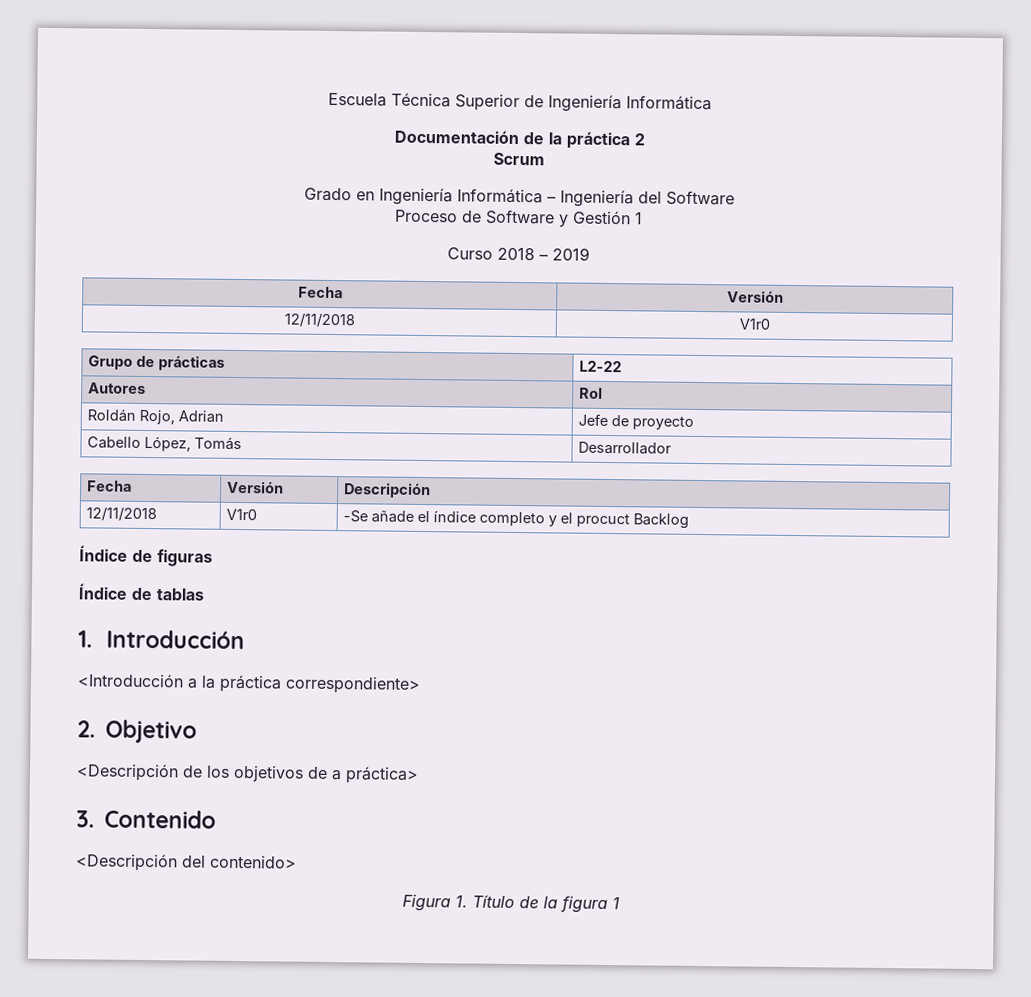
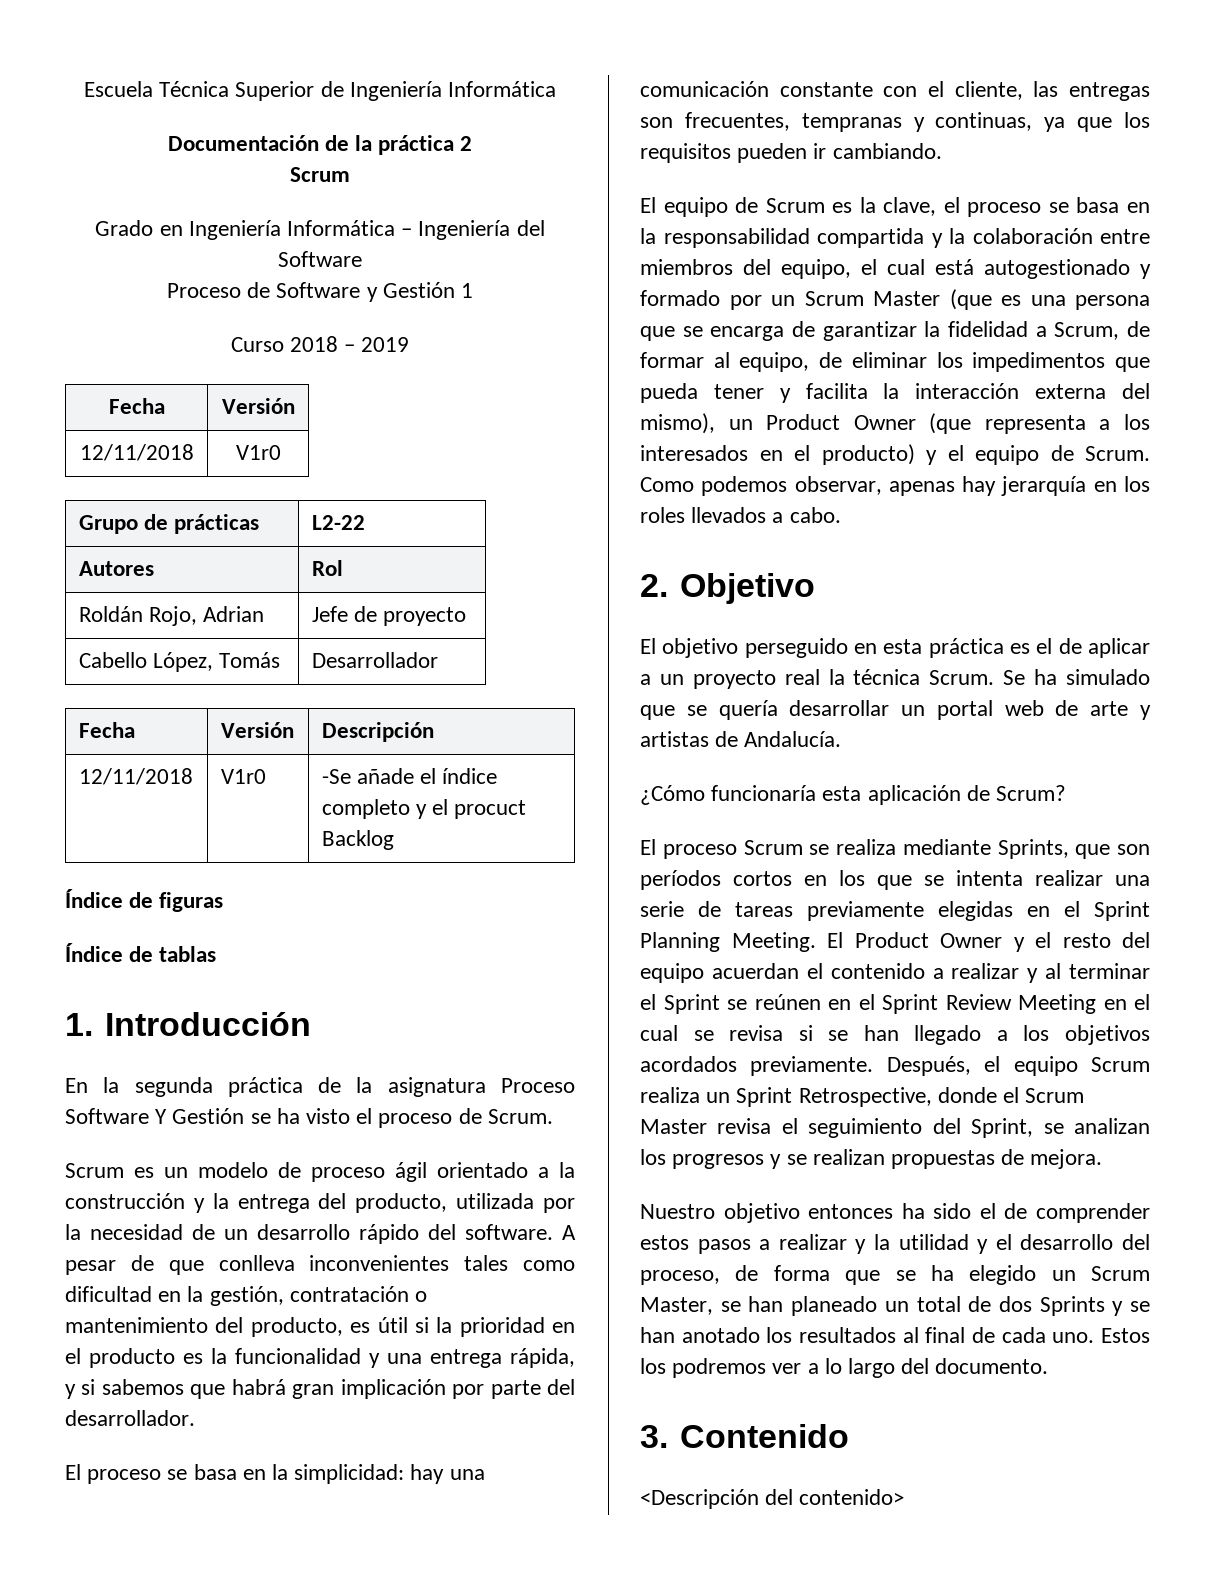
[77,673,421,694] [77,719,198,744] [76,763,419,784] <Introducción a la práctica correspondiente> // 2. Objetivo // <Descripción de los objetivos de a práctica> -> [65,1077,575,1097] [65,1108,553,1128] [65,1162,575,1182] [65,1193,575,1213] [65,1224,576,1244] [65,1255,575,1275] [65,1286,428,1306] [65,1317,575,1337] [65,1348,575,1368] [65,1379,575,1399] [65,1410,195,1426] [65,1464,485,1484] [640,81,1150,101] [640,112,1150,132] [640,143,942,163] [640,197,1150,217] [640,228,1150,248] [640,259,1151,279] [640,289,1150,310] [640,321,1150,341] [640,352,1150,372] [640,383,1150,403] [640,413,1150,434] [640,444,1150,465] [640,476,1150,496] [640,507,841,523] [640,573,815,604] [640,638,1150,658] [640,669,1150,689] [640,700,1151,720] [640,731,842,747] [640,785,1067,805] [640,839,1150,859] [640,870,1150,890] [640,901,1150,921] [640,932,1150,952] [640,963,1150,983] [640,994,1150,1014] [640,1025,1150,1045] [640,1056,1150,1076] [640,1087,1085,1107] [640,1118,1150,1138] [640,1149,1103,1169] [640,1203,1150,1223] [640,1234,1150,1254] [640,1265,1150,1285] [640,1296,1150,1316] [640,1327,1150,1343] [640,1358,1049,1378] En la segunda práctica de la asignatura Proceso Software Y Gestión se ha visto el proceso de Scrum. // Scrum es un modelo de proceso ágil orientado a la construcción y la entrega del producto, utilizada por la necesidad de un desarrollo rápido del software. A pesar de que conlleva inconvenientes tales como dificultad en la gestión, contratación o mantenimiento del producto, es útil si la prioridad en el producto es la funcionalidad y una entrega rápida, y si sabemos que habrá gran implicación por parte del desarrollador. // El proceso se basa en la simplicidad: hay una comunicación constante con el cliente, las entregas son frecuentes, tempranas y continuas, ya que los requisitos pueden ir cambiando. // El equipo de Scrum es la clave, el proceso se basa en la responsabilidad compartida y la colaboración entre miembros del equipo, el cual está autogestionado y formado por un Scrum Master (que es una persona que se encarga de garantizar la fidelidad a Scrum, de formar al equipo, de eliminar los impedimentos que pueda tener y facilita la interacción externa del mismo), un Product Owner (que representa a los interesados en el producto) y el equipo de Scrum. Como podemos observar, apenas hay jerarquía en los roles llevados a cabo. // 2. Objetivo // El objetivo perseguido en esta práctica es el de aplicar a un proyecto real la técnica Scrum. Se ha simulado que se quería desarrollar un portal web de arte y artistas de Andalucía. // ¿Cómo funcionaría esta aplicación de Scrum? // El proceso Scrum se realiza mediante Sprints, que son períodos cortos en los que se intenta realizar una serie de tareas previamente elegidas en el Sprint Planning Meeting. El Product Owner y el resto del equipo acuerdan el contenido a realizar y al terminar el Sprint se reúnen en el Sprint Review Meeting en el cual se revisa si se han llegado a los objetivos acordados previamente. Después, el equipo Scrum realiza un Sprint Retrospective, donde el Scrum Master revisa el seguimiento del Sprint, se analizan los progresos y se realizan propuestas de mejora. // Nuestro objetivo entonces ha sido el de comprender estos pasos a realizar y la utilidad y el desarrollo del proceso, de forma que se ha elegido un Scrum Master, se han planeado un total de dos Sprints y se han anotado los resultados al final de cada uno. Estos los podremos ver a lo largo del documento.
[402,893,620,914] // Figura 1. Título de la figura 1 -> (905, 1497) none

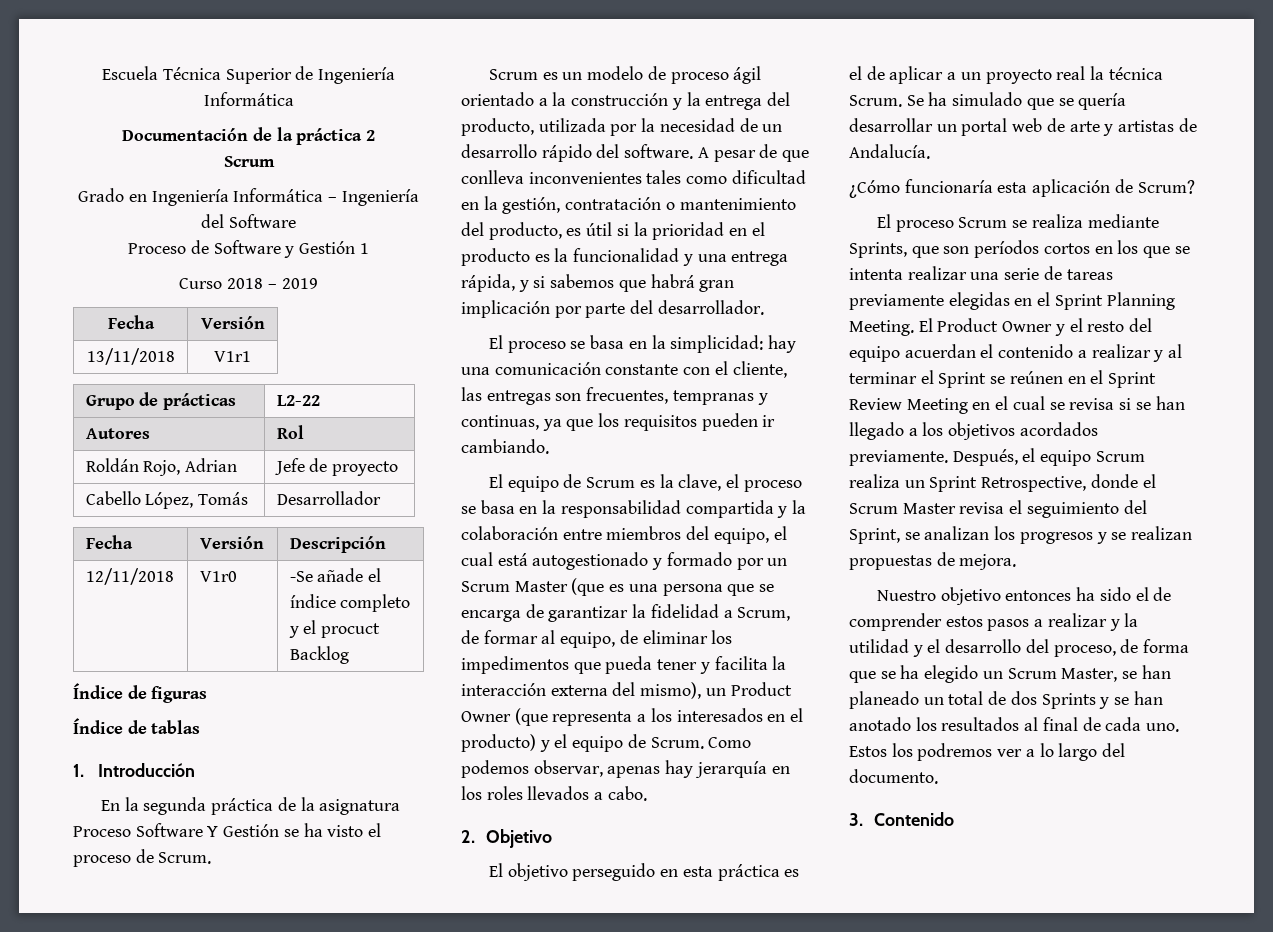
[79,444,194,461] [235,445,281,460] 12/11/2018 | V1r0 -> [86,348,175,365] [213,351,251,362] 13/11/2018 | V1r1
[640,1489,905,1509] // <Descripción del contenido> -> (955, 819) none

